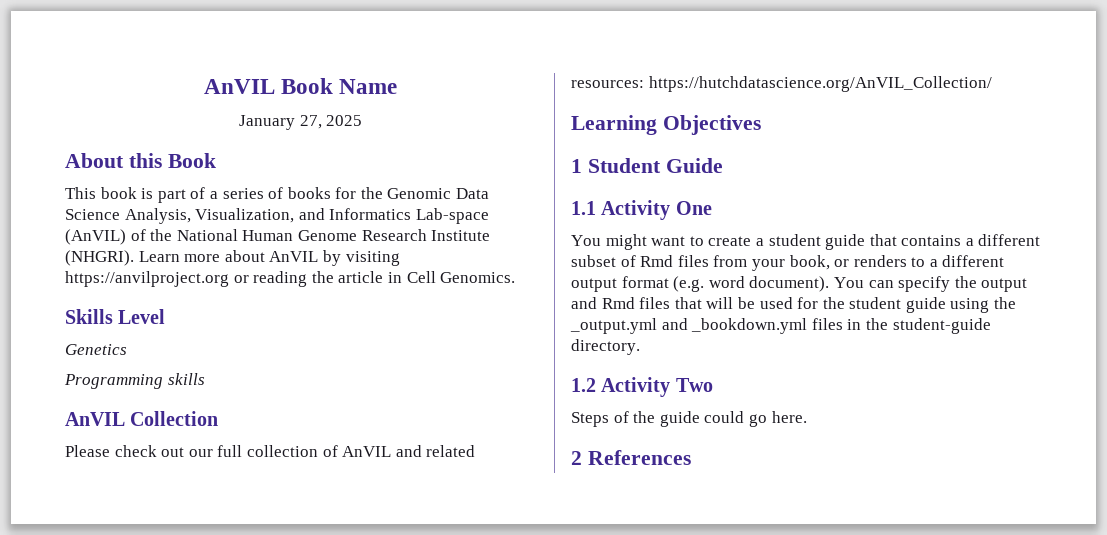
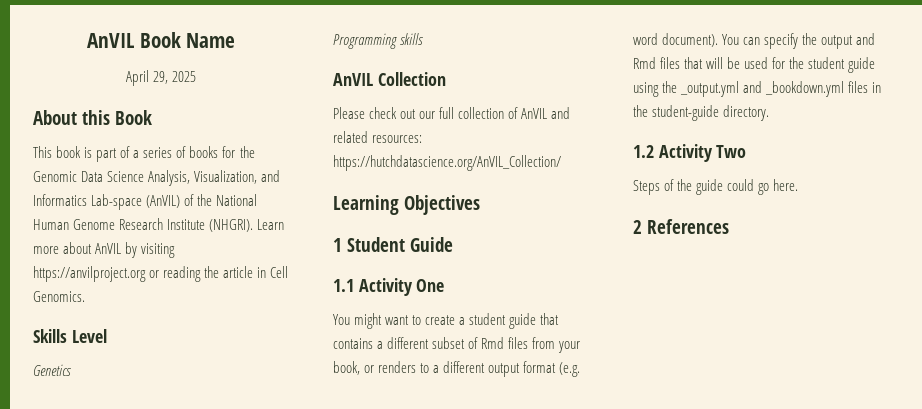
[238,115,322,130] January 27, -> [125,70,168,86] April 29,

